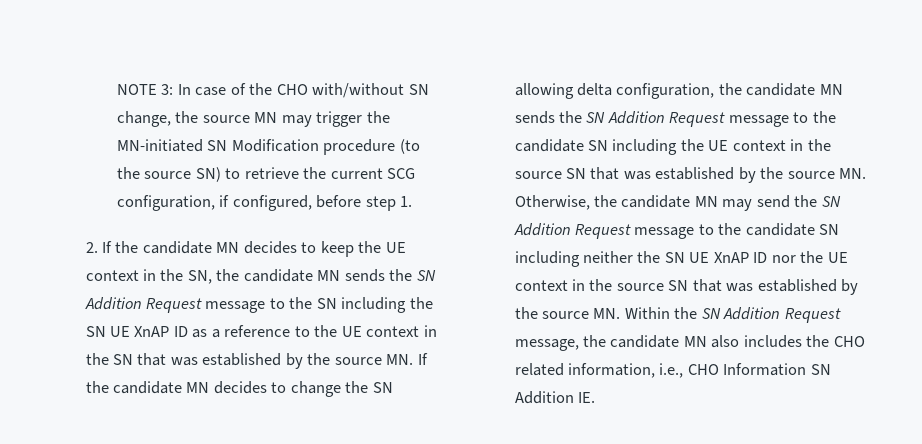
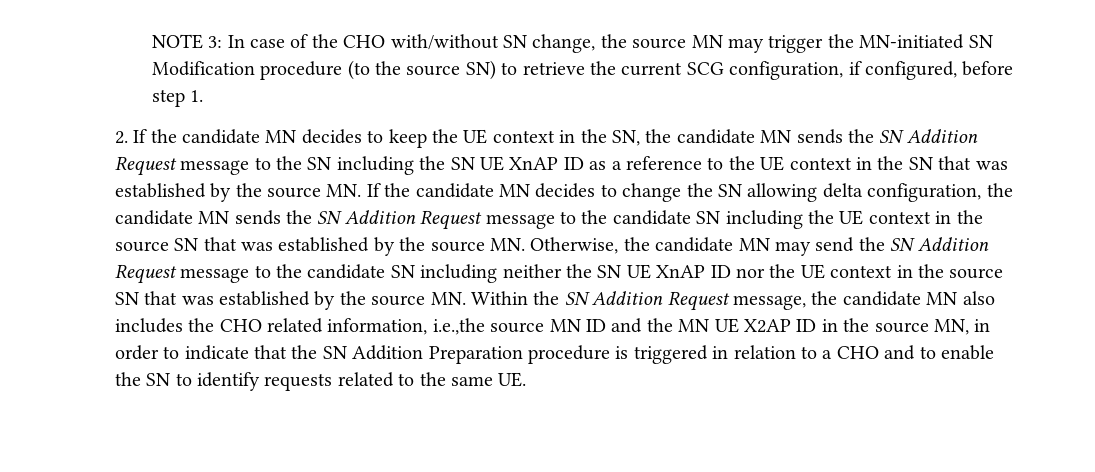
[659,363,831,378] [514,391,595,404] i.e., CHO Information SN Addition IE. -> [432,318,991,335] [114,345,995,364] [114,372,527,391] i.e.,the source MN ID and the MN UE X2AP ID in the source MN, in order to indicate that the SN Addition Preparation procedure is triggered in relation to a CHO and to enable the SN to identify requests related to the same UE.

